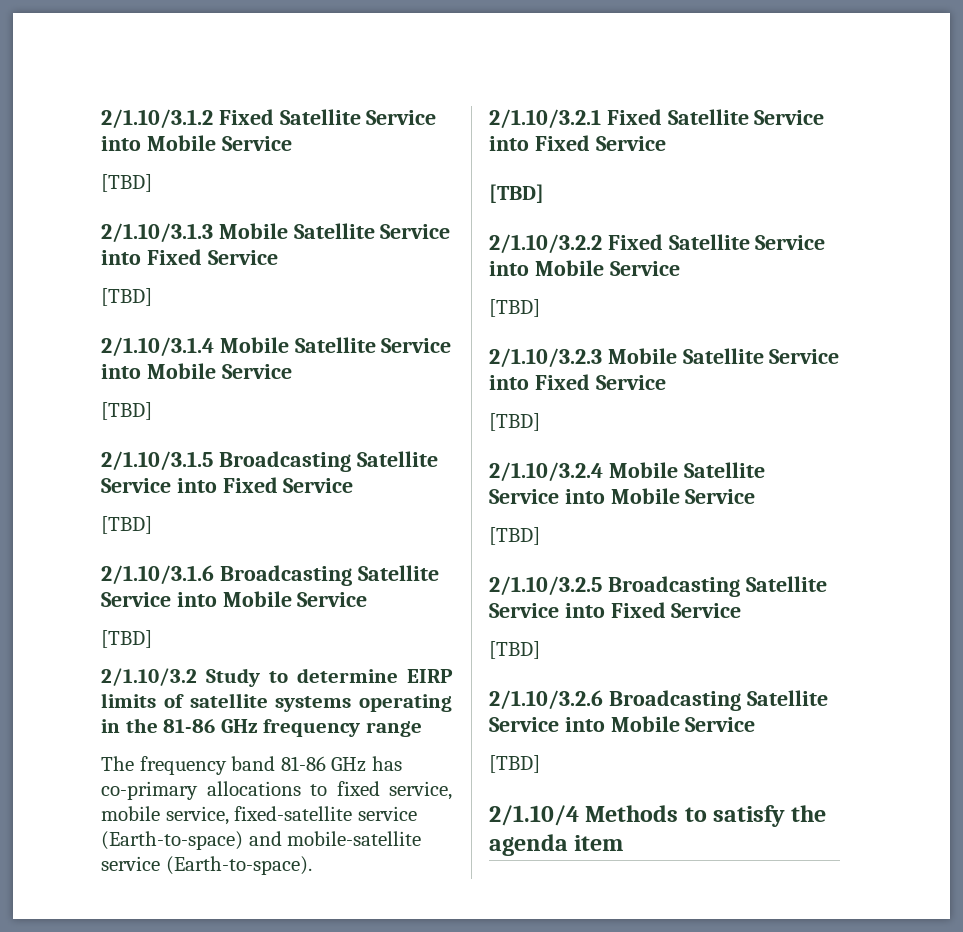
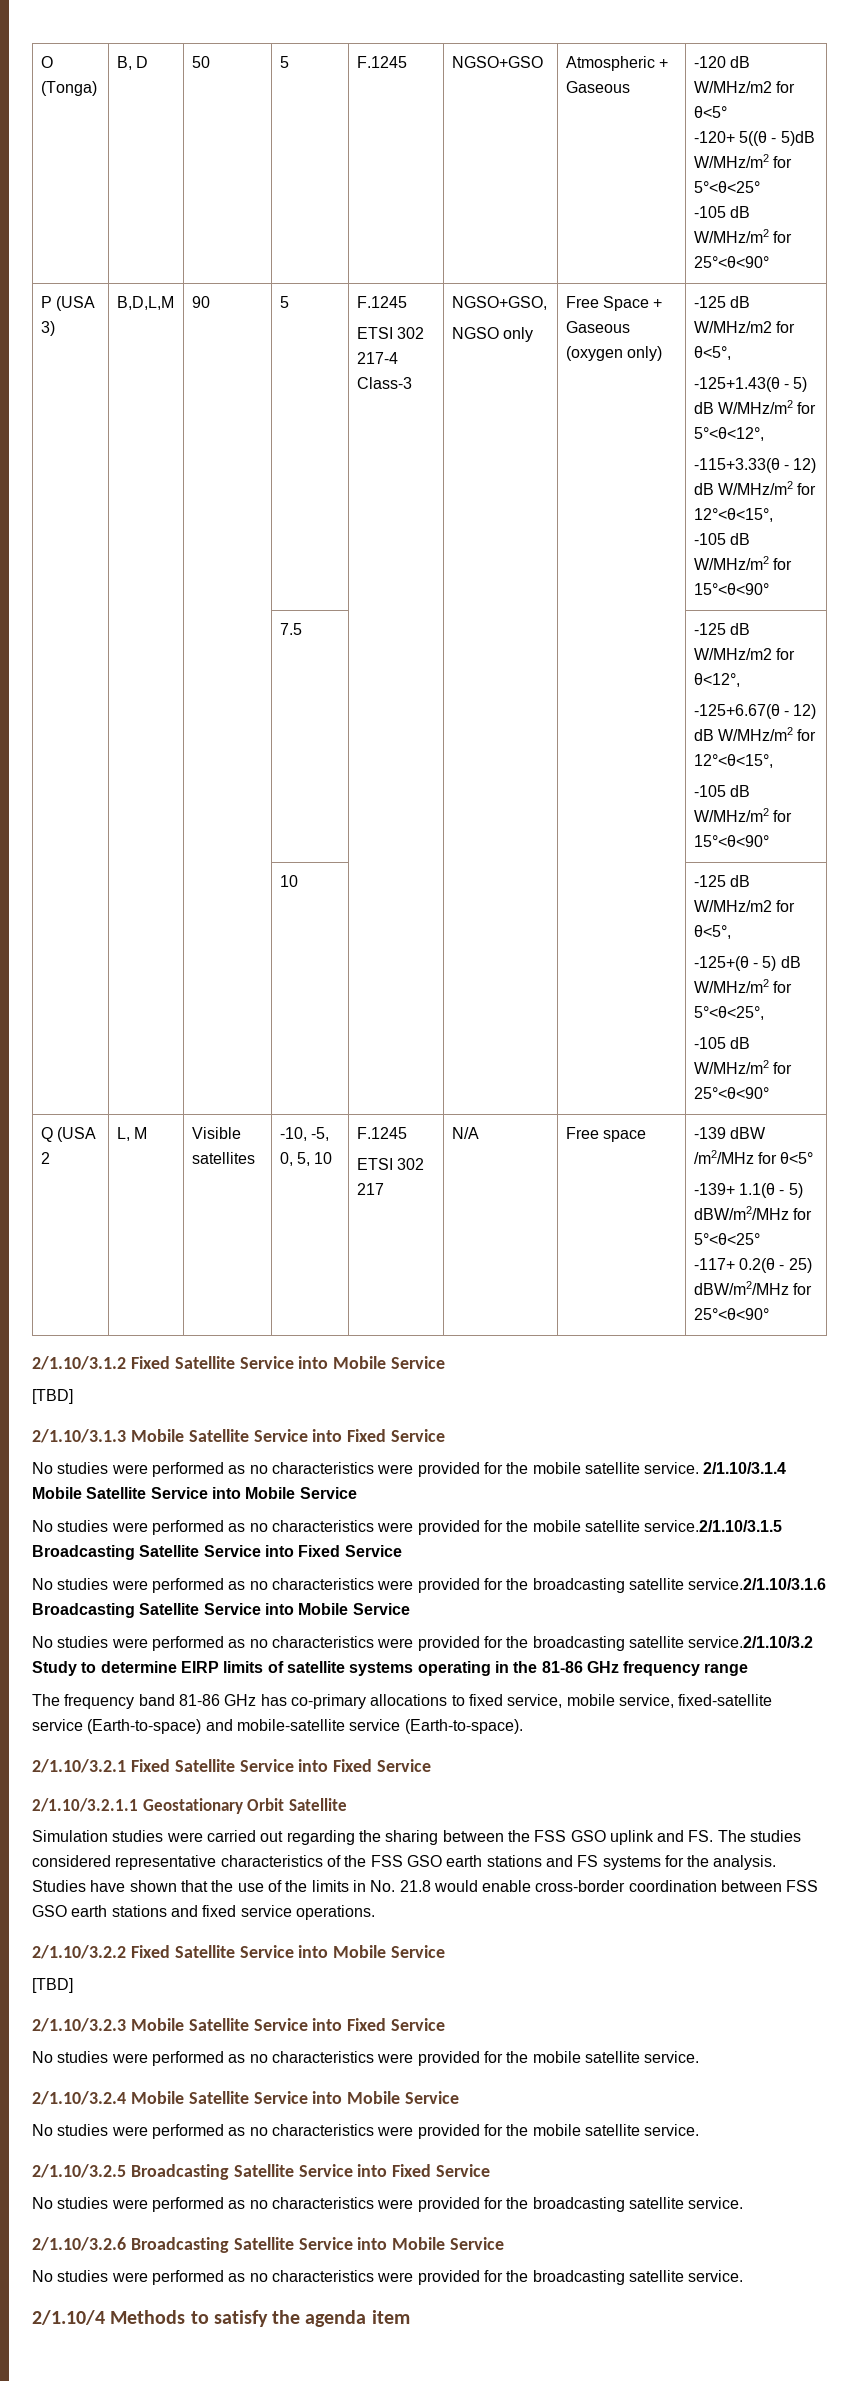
(101, 119) none -> [40,56,53,68] [40,81,97,96] [116,56,149,70] [191,56,210,68] [279,56,289,68] [356,56,407,68] [451,56,543,68] [565,56,669,71] [565,81,630,93] [693,56,751,68] [693,81,796,93] [693,106,727,118] [693,131,815,146] [693,154,793,168] [693,181,760,193] [693,206,751,218] [693,229,793,243] [693,256,769,268] [40,296,96,311] [40,321,55,336] [116,296,174,310] [191,296,210,308] [279,296,289,308] [356,296,407,308] [356,327,425,339] [356,352,398,364] [356,377,412,389] [451,296,547,310] [451,327,534,342] [565,296,663,311] [565,321,630,333] [565,346,663,361] [693,296,751,308] [693,321,796,333] [693,346,731,360] [693,377,808,392] [693,400,817,414] [693,427,764,441] [693,458,817,473] [693,481,817,495] [693,508,773,522] [693,533,751,545] [693,556,793,570] [693,583,769,595] [279,623,302,635] [693,623,751,635] [693,648,796,660] [693,673,740,687] [693,704,817,719] [693,727,817,741] [693,754,773,768] [693,785,751,797] [693,808,793,822] [693,835,769,847] [279,875,298,887] [693,875,751,887] [693,900,796,912] [693,925,731,939] [693,956,801,971] [693,979,793,993] [693,1006,764,1020] [693,1037,751,1049] [693,1060,793,1074] [693,1087,769,1099] [40,1127,97,1142] [40,1152,50,1164] [116,1127,148,1141] [191,1127,241,1139] [191,1152,255,1164] [279,1127,330,1141] [279,1152,333,1166] [356,1127,407,1139] [356,1158,425,1170] [356,1183,384,1195] [451,1127,479,1139] [565,1127,647,1142] [693,1127,767,1139] [693,1150,814,1164] [693,1183,803,1198] [693,1206,813,1220] [693,1233,760,1245] [693,1258,812,1273] [693,1281,813,1295] [693,1308,769,1320] O (Tonga) | B, D | 50 | 5 | F.1245 | NGSO+GSO | Atmospheric + Gaseous | -120 dB W/MHz/m2 for θ<5° // -120+ 5((θ - 5)dB W/MHz/m2 for 5°<θ<25° // -105 dB W/MHz/m2 for 25°<θ<90° // P (USA 3) | B,D,L,M | 90 | 5 | F.1245 // ETSI 302 217-4 Class-3 | NGSO+GSO, // NGSO only | Free Space + Gaseous (oxygen only) | -125 dB W/MHz/m2 for θ<5°, // -125+1.43(θ - 5) dB W/MHz/m2 for 5°<θ<12°, // -115+3.33(θ - 12) dB W/MHz/m2 for 12°<θ<15°, // -105 dB W/MHz/m2 for 15°<θ<90° // | | | 7.5 | | | | -125 dB W/MHz/m2 for θ<12°, // -125+6.67(θ - 12) dB W/MHz/m2 for 12°<θ<15°, // -105 dB W/MHz/m2 for 15°<θ<90° // | | | 10 | | | | -125 dB W/MHz/m2 for θ<5°, // -125+(θ - 5) dB W/MHz/m2 for 5°<θ<25°, // -105 dB W/MHz/m2 for 25°<θ<90° // Q (USA 2 | L, M | Visible satellites | -10, -5, 0, 5, 10 | F.1245 // ETSI 302 217 | N/A | Free space | -139 dBW /m2/MHz for θ<5° // -139+ 1.1(θ - 5) dBW/m2/MHz for 5°<θ<25° // -117+ 0.2(θ - 25) dBW/m2/MHz for 25°<θ<90° //
[101,288,152,306] [TBD] // -> [32,1462,700,1477] No studies were performed as no characteristics were provided for the mobile satellite service.
[101,402,152,420] [101,451,438,472] [101,477,354,493] [101,516,152,534] [101,565,439,586] [101,591,368,607] [101,630,152,648] [101,668,197,686] [TBD] // 2/1.10/3.1.5 Broadcasting Satellite Service into Fixed Service // [TBD] // 2/1.10/3.1.6 Broadcasting Satellite Service into Mobile Service // [TBD] // 2/1.10/3.2 -> [32,1520,783,1535] [32,1545,402,1560] [32,1578,827,1593] [32,1603,410,1618] [32,1636,814,1651] No studies were performed as no characteristics were provided for the mobile satellite service.2/1.10/3.1.5 Broadcasting Satellite Service into Fixed Service // No studies were performed as no characteristics were provided for the broadcasting satellite service.2/1.10/3.1.6 Broadcasting Satellite Service into Mobile Service // No studies were performed as no characteristics were provided for the broadcasting satellite service.2/1.10/3.2
[489,184,544,203] [TBD] -> [32,1798,347,1814] [32,1830,802,1845] [32,1855,777,1870] [32,1880,819,1892] [32,1905,375,1920] 2/1.10/3.2.1.1 Geostationary Orbit Satellite // Simulation studies were carried out regarding the sharing between the FSS GSO uplink and FS. The studies considered representative characteristics of the FSS GSO earth stations and FS systems for the analysis. Studies have shown that the use of the limits in No. 21.8 would enable cross-border coordination between FSS GSO earth stations and fixed service operations.
[489,413,540,431] [TBD] -> [32,2051,700,2066] No studies were performed as no characteristics were provided for the mobile satellite service.
[489,527,540,545] [TBD] -> [32,2124,700,2139] No studies were performed as no characteristics were provided for the mobile satellite service.
[489,641,540,659] [TBD] -> [32,2197,744,2212] No studies were performed as no characteristics were provided for the broadcasting satellite service.
[489,755,540,773] [TBD] -> [32,2270,744,2285] No studies were performed as no characteristics were provided for the broadcasting satellite service.

